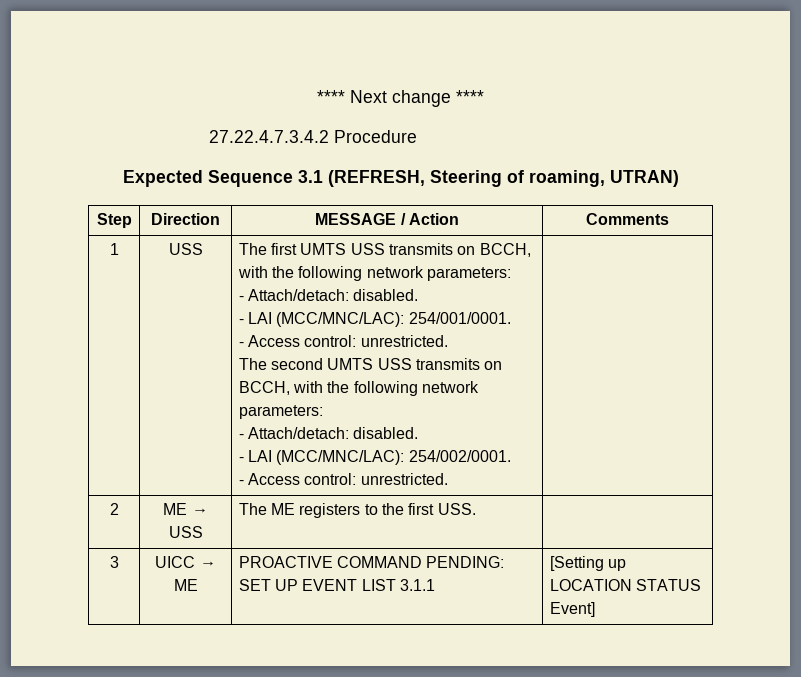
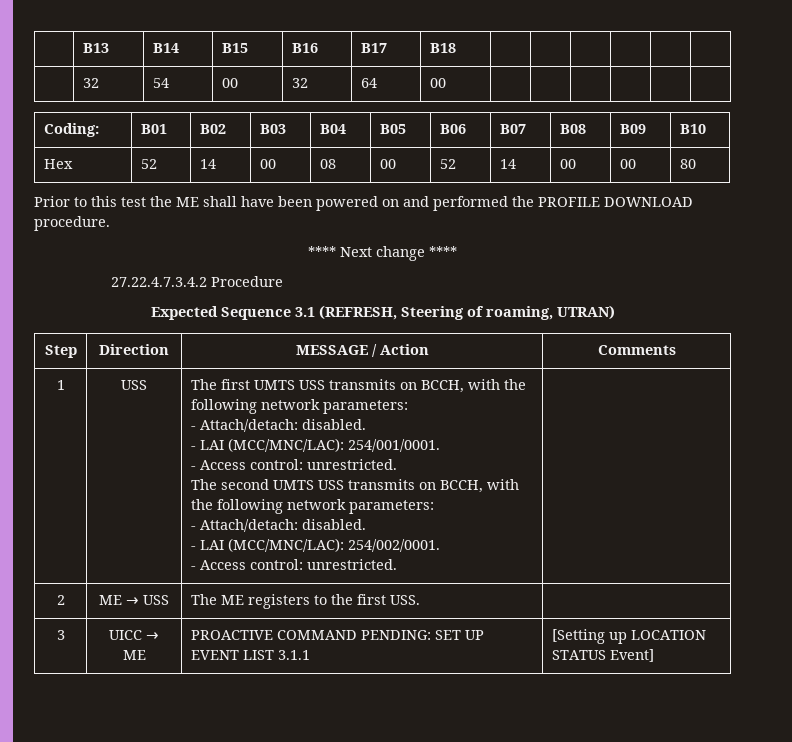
(317, 96) none -> [82,43,109,53] [152,43,179,53] [221,43,248,53] [291,43,318,53] [360,43,387,53] [429,43,456,53] [82,78,99,88] [152,78,169,88] [221,78,238,88] [291,78,308,88] [360,78,377,88] [429,78,446,88] [43,123,99,137] [140,124,167,134] [199,124,226,134] [259,124,286,134] [319,124,346,134] [379,124,406,134] [439,124,466,134] [499,124,526,134] [559,124,586,134] [619,124,646,134] [679,124,706,134] [43,159,73,169] [140,159,157,169] [199,159,216,169] [259,159,276,169] [319,159,336,169] [379,159,396,169] [439,159,456,169] [499,159,516,169] [559,159,576,169] [619,159,636,169] [679,159,696,169] [34,196,693,211] [34,216,110,231] | B13 | B14 | B15 | B16 | B17 | B18 | | | | | | // | 32 | 54 | 00 | 32 | 64 | 00 | | | | | | // Coding: | B01 | B02 | B03 | B04 | B05 | B06 | B07 | B08 | B09 | B10 // Hex | 52 | 14 | 00 | 08 | 00 | 52 | 14 | 00 | 00 | 80 // Prior to this test the ME shall have been powered on and performed the PROFILE DOWNLOAD procedure. //

